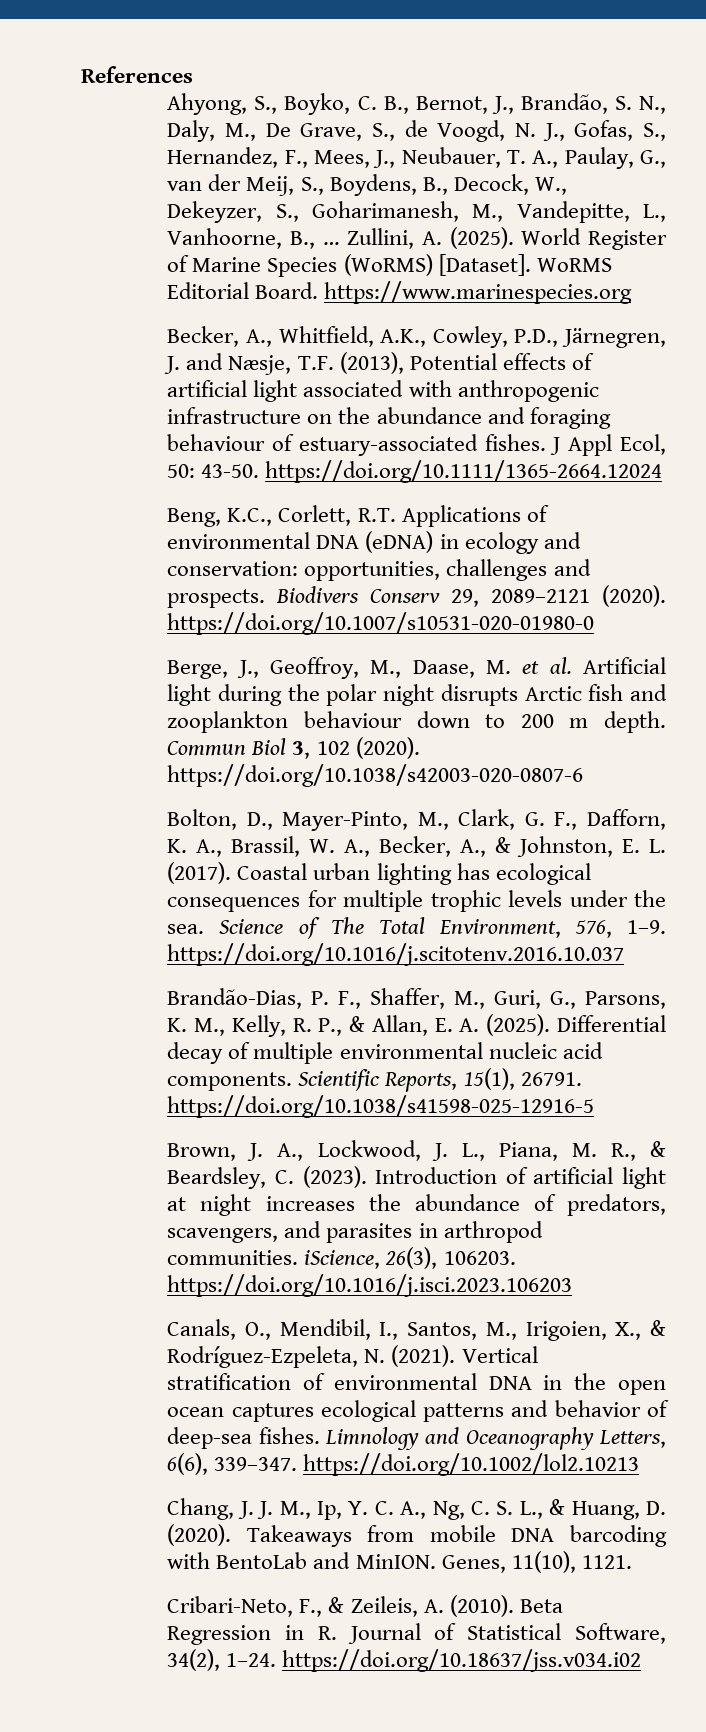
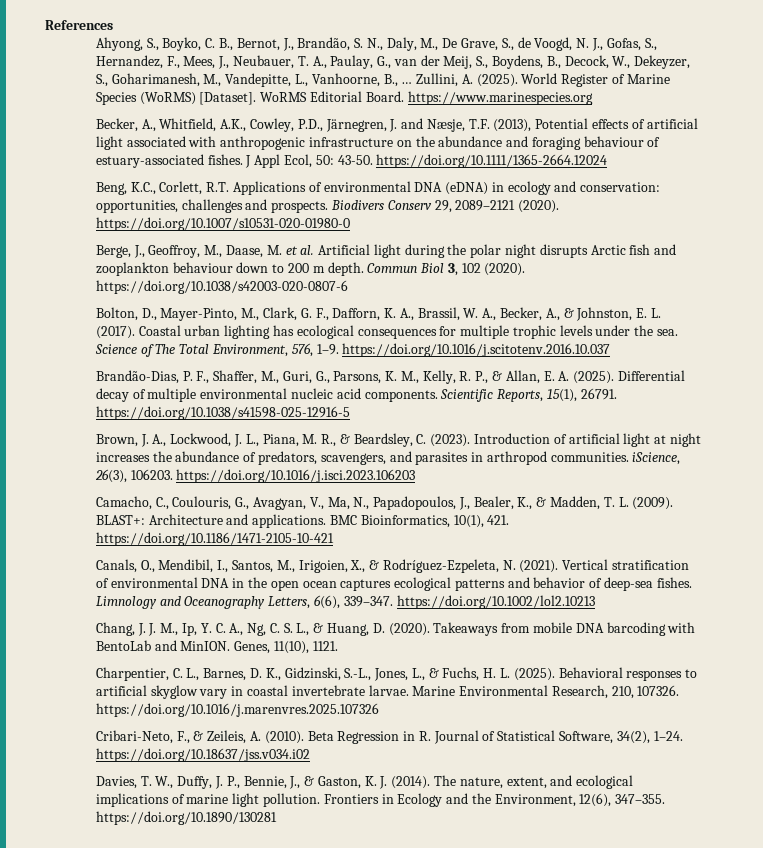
(573, 1285) none -> [95,496,674,510] [95,514,510,528] [95,532,334,546] // Camacho, C., Coulouris, G., Avagyan, V., Ma, N., Papadopoulos, J., Bealer, K., & Madden, T. L. (2009). BLAST+: Architecture and applications. BMC Bioinformatics, 10(1), 421. https://doi.org/10.1186/1471-2105-10-421
(632, 1562) none -> [95,667,698,681] [95,685,680,699] [95,703,379,717] // Charpentier, C. L., Barnes, D. K., Gidzinski, S.-L., Jones, L., & Fuchs, H. L. (2025). Behavioral responses to artificial skyglow vary in coastal invertebrate larvae. Marine Environmental Research, 210, 107326. https://doi.org/10.1016/j.marenvres.2025.107326
(642, 1660) none -> [95,775,634,789] [95,793,666,807] [95,811,277,825] // Davies, T. W., Duffy, J. P., Bennie, J., & Gaston, K. J. (2014). The nature, extent, and ecological implications of marine light pollution. Frontiers in Ecology and the Environment, 12(6), 347–355. https://doi.org/10.1890/130281

